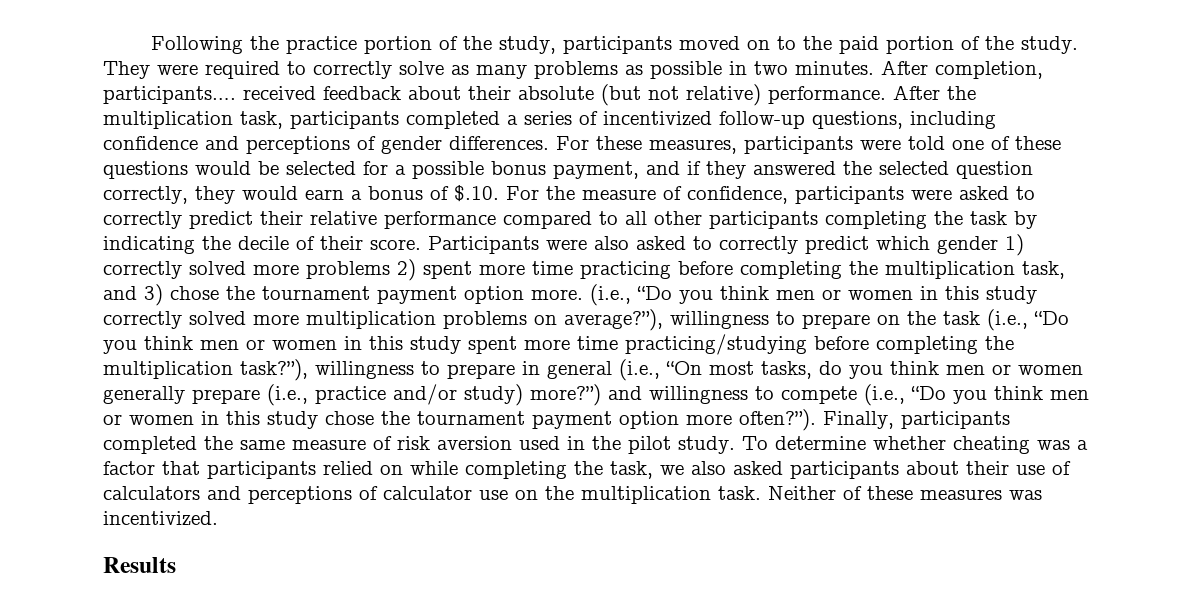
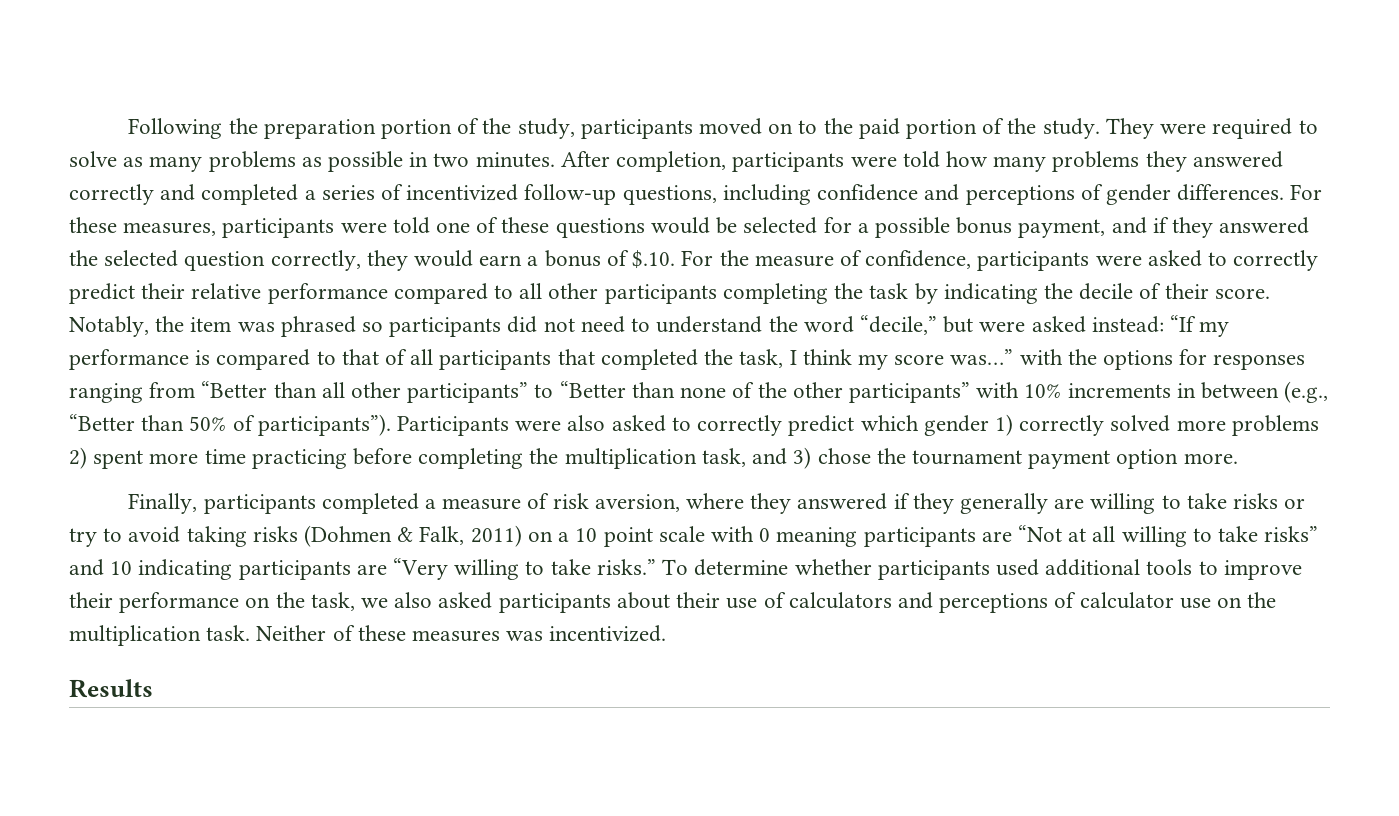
[286,36,358,54] practice -> [263,119,376,139] preparation
[313,61,392,79] correctly -> (1318, 127) none
[103,84,976,106] [103,111,399,129] participants…. received feedback about their absolute (but not relative) performance. After the multiplication task, participants -> [732,151,1283,172] [69,184,196,205] participants were told how many problems they answered correctly and
(421, 244) none -> [69,315,1230,337] [69,349,1306,370] [69,381,1329,403] [69,414,391,436] Notably, the item was phrased so participants did not need to understand the word “decile,” but were asked instead: “If my performance is compared to that of all participants that completed the task, I think my score was…” with the options for responses ranging from “Better than all other participants” to “Better than none of the other participants” with 10% increments in between (e.g., “Better than 50% of participants”).
[590,284,1037,306] [103,309,1069,331] [103,334,1014,355] [103,359,1083,381] [103,384,1089,406] [103,409,816,431] (i.e., “Do you think men or women in this study correctly solved more multiplication problems on average?”), willingness to prepare on the task (i.e., “Do you think men or women in this study spent more time practicing/studying before completing the multiplication task?”), willingness to prepare in general (i.e., “On most tasks, do you think men or women generally prepare (i.e., practice and/or study) more?”) and willingness to compete (i.e., “Do you think men or women in this study chose the tournament payment option more often?”). -> (1238, 458) //
[204,436,285,450] the same -> [424,499,436,509] a
[437,436,1088,454] [103,461,567,479] aversion used in the pilot study. To determine whether cheating was a factor that participants relied on while completing -> [594,493,1306,514] [69,525,1319,547] [69,558,1302,580] [69,592,271,613] aversion, where they answered if they generally are willing to take risks or try to avoid taking risks (Dohmen & Falk, 2011) on a 10 point scale with 0 meaning participants are “Not at all willing to take risks” and 10 indicating participants are “Very willing to take risks.” To determine whether participants used additional tools to improve their performance on

